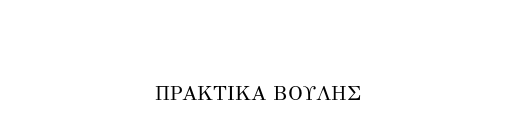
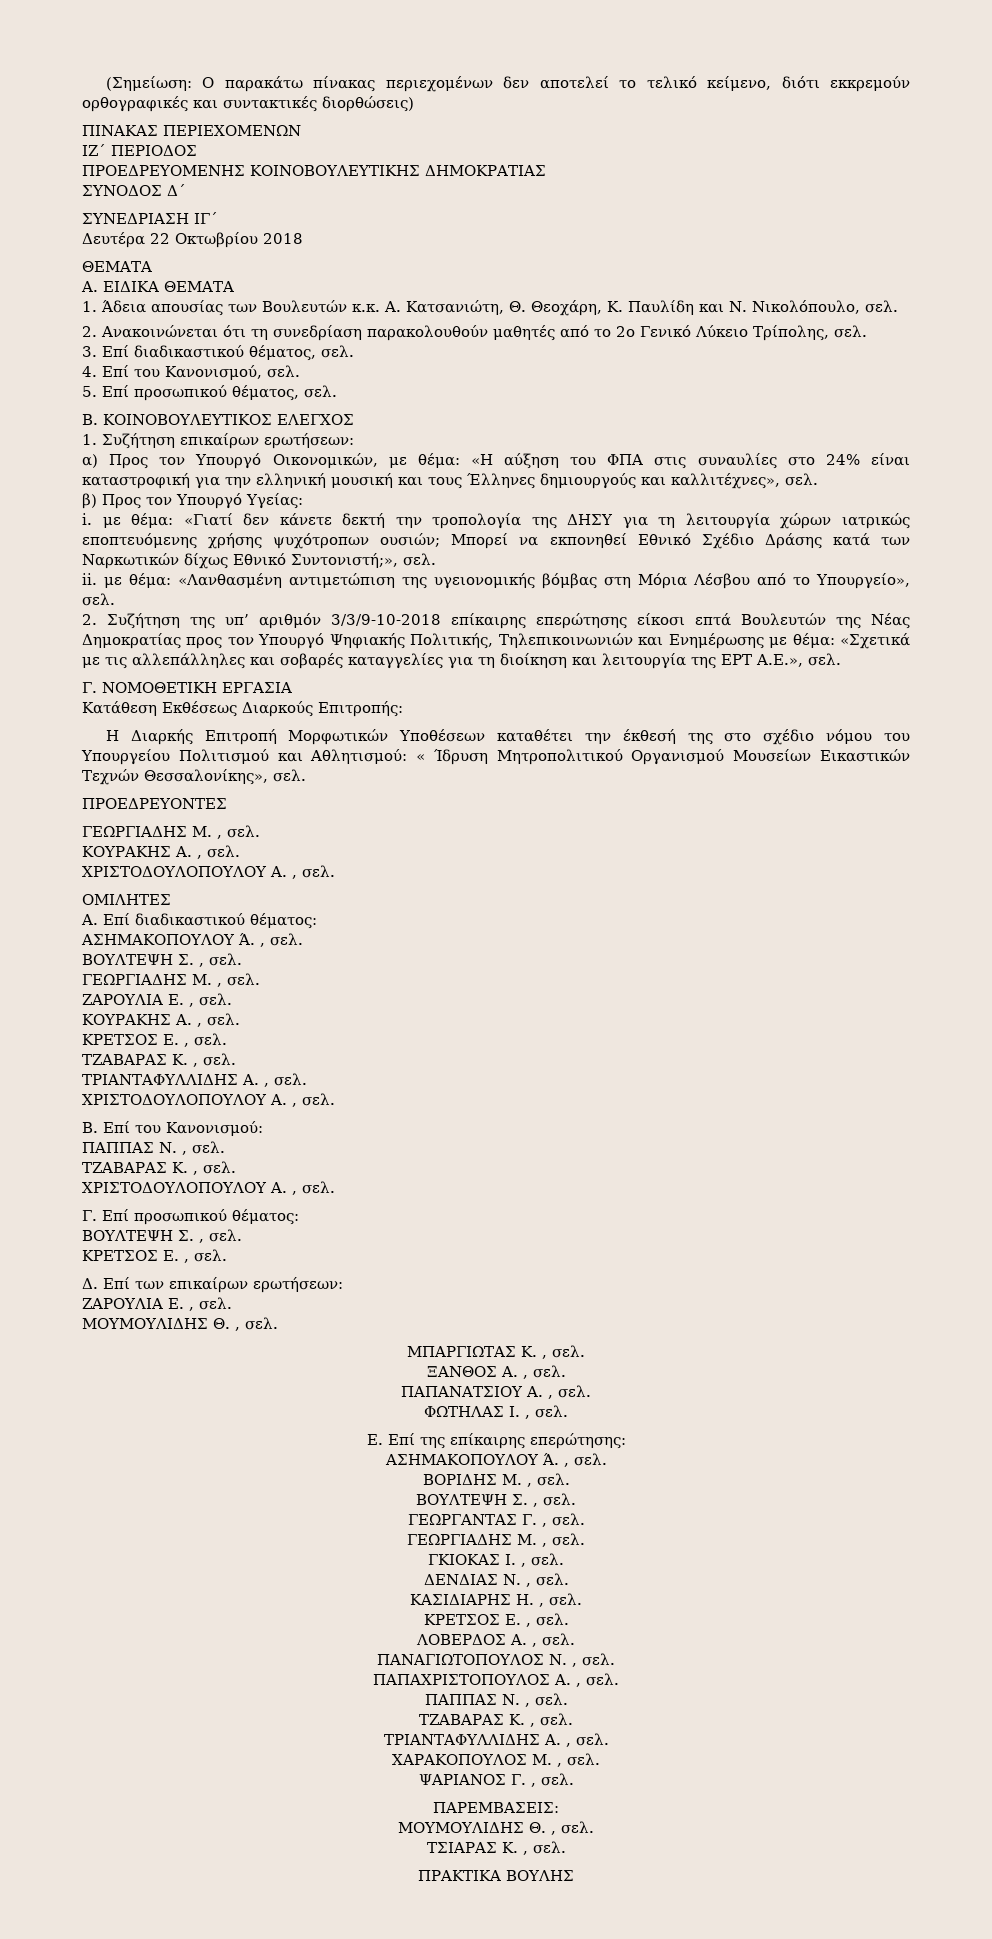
(154, 93) none -> [105,76,911,92] [82,96,414,112] [82,125,301,136] [82,144,197,156] [82,165,546,176] [82,184,186,196] [82,212,218,224] [82,232,303,248] [82,261,152,272] [81,281,234,292] [82,300,898,316] [82,325,867,341] [82,345,354,361] [82,365,300,380] [82,385,337,401] [82,414,354,425] [82,433,354,449] [82,453,910,469] [82,473,818,489] [82,493,303,509] [82,513,910,529] [82,533,911,549] [82,553,436,569] [82,573,910,589] [82,593,115,606] [82,613,910,629] [82,633,911,649] [82,653,841,669] [82,682,292,693] [82,701,403,717] [105,729,910,745] [81,749,911,765] [82,769,306,785] [82,798,227,809] [82,825,260,839] [82,845,240,859] [82,865,335,879] [82,894,171,905] [81,913,317,929] [81,933,303,947] [82,953,242,967] [82,973,260,987] [82,993,232,1007] [82,1013,240,1027] [82,1033,227,1047] [82,1053,236,1067] [82,1073,307,1087] [82,1093,335,1107] [82,1121,263,1136] [82,1141,225,1155] [82,1161,236,1175] [82,1181,335,1195] [82,1209,299,1225] [82,1229,242,1243] [82,1249,227,1263] [82,1277,343,1293] [82,1297,232,1311] [82,1317,278,1331] [407,1345,585,1359] [426,1365,566,1379] [401,1385,591,1399] [424,1405,568,1419] [366,1433,626,1449] [384,1453,607,1467] [422,1473,570,1487] [416,1493,576,1507] [407,1513,585,1527] [407,1533,585,1547] [428,1553,564,1567] [423,1573,569,1587] [410,1593,582,1607] [423,1613,569,1627] [416,1633,575,1647] [377,1653,615,1667] [373,1673,619,1687] [424,1693,568,1707] [419,1713,573,1727] [383,1733,609,1747] [392,1753,600,1767] [418,1773,574,1787] [433,1802,559,1813] [398,1821,594,1835] [426,1841,566,1855] (Σημείωση: Ο παρακάτω πίνακας περιεχομένων δεν αποτελεί το τελικό κείμενο, διότι εκκρεμούν ορθογραφικές και συντακτικές διορθώσεις) // ΠΙΝΑΚΑΣ ΠΕΡΙΕΧΟΜΕΝΩΝ // ΙΖ΄ ΠΕΡΙΟΔΟΣ // ΠΡΟΕΔΡΕΥΟΜΕΝΗΣ ΚΟΙΝΟΒΟΥΛΕΥΤΙΚΗΣ ΔΗΜΟΚΡΑΤΙΑΣ // ΣΥΝΟΔΟΣ Δ΄ // ΣΥΝΕΔΡΙΑΣΗ ΙΓ΄ // Δευτέρα 22 Οκτωβρίου 2018 // ΘΕΜΑΤΑ // Α. ΕΙΔΙΚΑ ΘΕΜΑΤΑ // 1. Άδεια απουσίας των Βουλευτών κ.κ. Α. Κατσανιώτη, Θ. Θεοχάρη, Κ. Παυλίδη και Ν. Νικολόπουλο, σελ. // 2. Ανακοινώνεται ότι τη συνεδρίαση παρακολουθούν μαθητές από το 2ο Γενικό Λύκειο Τρίπολης, σελ. // 3. Επί διαδικαστικού θέματος, σελ. // 4. Επί του Κανονισμού, σελ. // 5. Επί προσωπικού θέματος, σελ. // Β. ΚΟΙΝΟΒΟΥΛΕΥΤΙΚΟΣ ΕΛΕΓΧΟΣ // 1. Συζήτηση επικαίρων ερωτήσεων: // α) Προς τον Υπουργό Οικονομικών, με θέμα: «Η αύξηση του ΦΠΑ στις συναυλίες στο 24% είναι καταστροφική για την ελληνική μουσική και τους Έλληνες δημιουργούς και καλλιτέχνες», σελ. // β) Προς τον Υπουργό Υγείας: // i. με θέμα: «Γιατί δεν κάνετε δεκτή την τροπολογία της ΔΗΣΥ για τη λειτουργία χώρων ιατρικώς εποπτευόμενης χρήσης ψυχότροπων ουσιών; Μπορεί να εκπονηθεί Εθνικό Σχέδιο Δράσης κατά των Ναρκωτικών δίχως Εθνικό Συντονιστή;», σελ. // ii. με θέμα: «Λανθασμένη αντιμετώπιση της υγειονομικής βόμβας στη Μόρια Λέσβου από το Υπουργείο», σελ. // 2. Συζήτηση της υπ’ αριθμόν 3/3/9-10-2018 επίκαιρης επερώτησης είκοσι επτά Βουλευτών της Νέας Δημοκρατίας προς τον Υπουργό Ψηφιακής Πολιτικής, Τηλεπικοινωνιών και Ενημέρωσης με θέμα: «Σχετικά με τις αλλεπάλληλες και σοβαρές καταγγελίες για τη διοίκηση και λειτουργία της ΕΡΤ Α.Ε.», σελ. // Γ. ΝΟΜΟΘΕΤΙΚΗ ΕΡΓΑΣΙΑ // Κατάθεση Εκθέσεως Διαρκούς Επιτροπής: // Η Διαρκής Επιτροπή Μορφωτικών Υποθέσεων καταθέτει την έκθεσή της στο σχέδιο νόμου του Υπουργείου Πολιτισμού και Αθλητισμού: « Ίδρυση Μητροπολιτικού Οργανισμού Μουσείων Εικαστικών Τεχνών Θεσσαλονίκης», σελ. // ΠΡΟΕΔΡΕΥΟΝΤΕΣ // ΓΕΩΡΓΙΑΔΗΣ Μ. , σελ. // ΚΟΥΡΑΚΗΣ Α. , σελ. // ΧΡΙΣΤΟΔΟΥΛΟΠΟΥΛΟΥ Α. , σελ. // ΟΜΙΛΗΤΕΣ // Α. Επί διαδικαστικού θέματος: // ΑΣΗΜΑΚΟΠΟΥΛΟΥ Ά. , σελ. // ΒΟΥΛΤΕΨΗ Σ. , σελ. // ΓΕΩΡΓΙΑΔΗΣ Μ. , σελ. // ΖΑΡΟΥΛΙΑ Ε. , σελ. // ΚΟΥΡΑΚΗΣ Α. , σελ. // ΚΡΕΤΣΟΣ Ε. , σελ. // ΤΖΑΒΑΡΑΣ Κ. , σελ. // ΤΡΙΑΝΤΑΦΥΛΛΙΔΗΣ Α. , σελ. // ΧΡΙΣΤΟΔΟΥΛΟΠΟΥΛΟΥ Α. , σελ. // Β. Επί του Κανονισμού: // ΠΑΠΠΑΣ Ν. , σελ. // ΤΖΑΒΑΡΑΣ Κ. , σελ. // ΧΡΙΣΤΟΔΟΥΛΟΠΟΥΛΟΥ Α. , σελ. // Γ. Επί προσωπικού θέματος: // ΒΟΥΛΤΕΨΗ Σ. , σελ. // ΚΡΕΤΣΟΣ Ε. , σελ. // Δ. Επί των επικαίρων ερωτήσεων: // ΖΑΡΟΥΛΙΑ Ε. , σελ. // ΜΟΥΜΟΥΛΙΔΗΣ Θ. , σελ. // ΜΠΑΡΓΙΩΤΑΣ Κ. , σελ. // ΞΑΝΘΟΣ Α. , σελ. // ΠΑΠΑΝΑΤΣΙΟΥ Α. , σελ. // ΦΩΤΗΛΑΣ Ι. , σελ. // Ε. Επί της επίκαιρης επερώτησης: // ΑΣΗΜΑΚΟΠΟΥΛΟΥ Ά. , σελ. // ΒΟΡΙΔΗΣ Μ. , σελ. // ΒΟΥΛΤΕΨΗ Σ. , σελ. // ΓΕΩΡΓΑΝΤΑΣ Γ. , σελ. // ΓΕΩΡΓΙΑΔΗΣ Μ. , σελ. // ΓΚΙΟΚΑΣ Ι. , σελ. // ΔΕΝΔΙΑΣ Ν. , σελ. // ΚΑΣΙΔΙΑΡΗΣ Η. , σελ. // ΚΡΕΤΣΟΣ Ε. , σελ. // ΛΟΒΕΡΔΟΣ Α. , σελ. // ΠΑΝΑΓΙΩΤΟΠΟΥΛΟΣ Ν. , σελ. // ΠΑΠΑΧΡΙΣΤΟΠΟΥΛΟΣ Α. , σελ. // ΠΑΠΠΑΣ Ν. , σελ. // ΤΖΑΒΑΡΑΣ Κ. , σελ. // ΤΡΙΑΝΤΑΦΥΛΛΙΔΗΣ Α. , σελ. // ΧΑΡΑΚΟΠΟΥΛΟΣ Μ. , σελ. // ΨΑΡΙΑΝΟΣ Γ. , σελ. // ΠΑΡΕΜΒΑΣΕΙΣ: // ΜΟΥΜΟΥΛΙΔΗΣ Θ. , σελ. // ΤΣΙΑΡΑΣ Κ. , σελ. //

